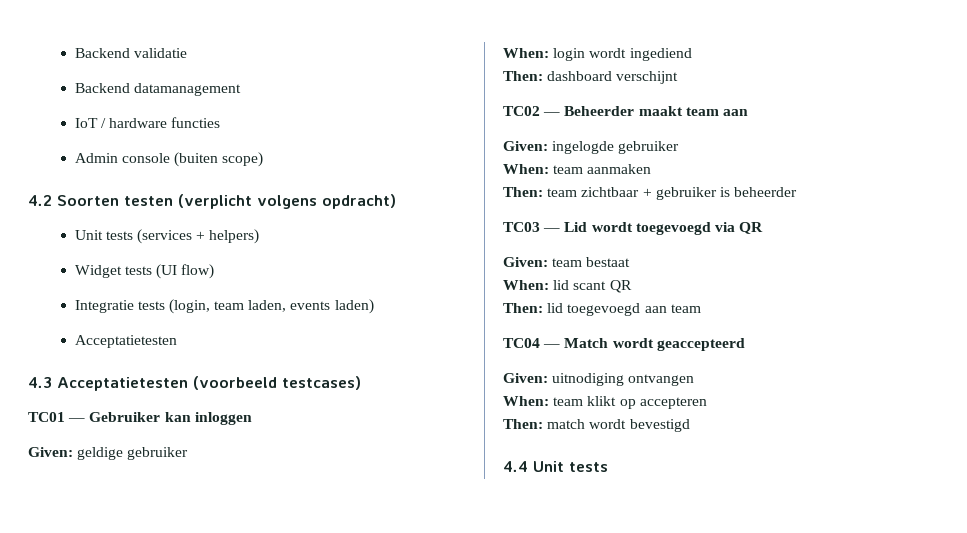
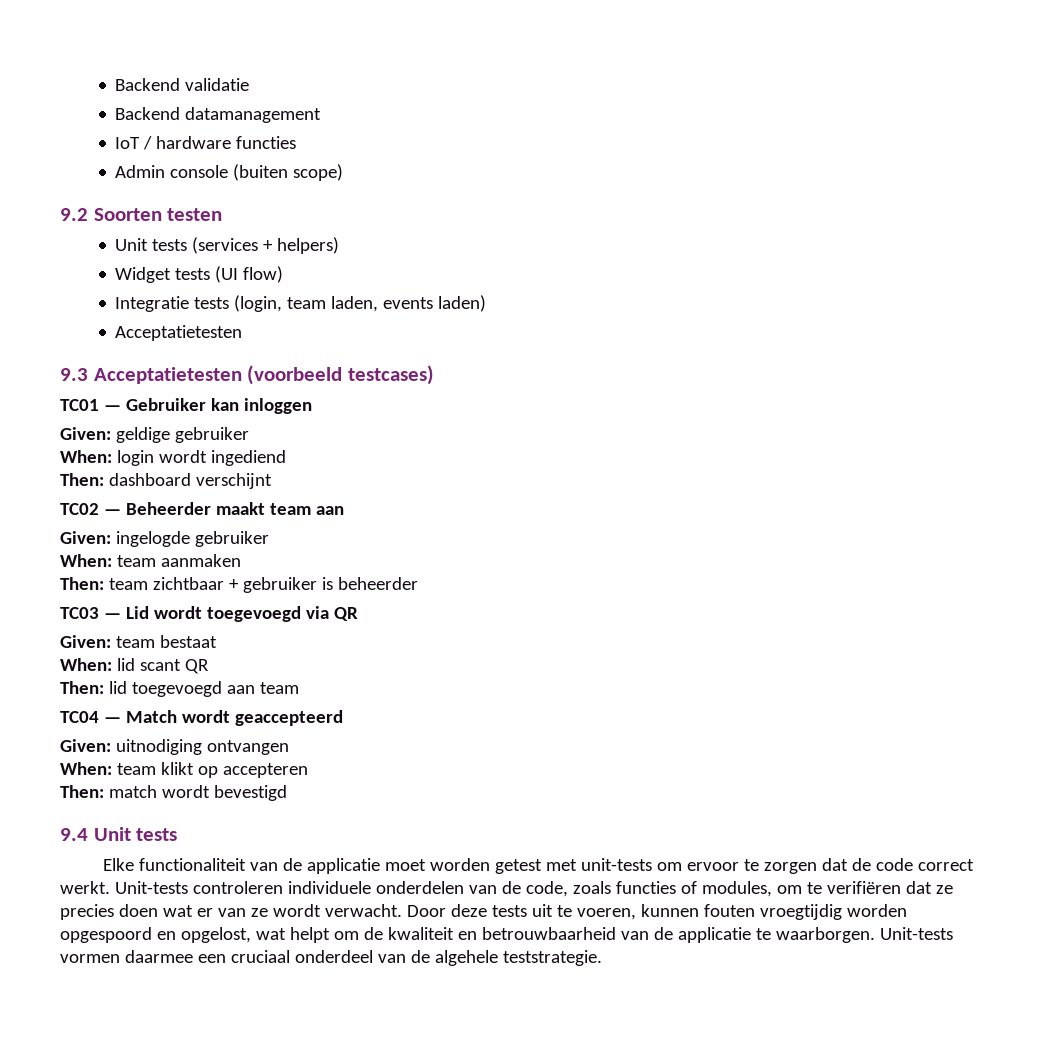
[28,195,52,206] 4.2 -> [60,208,88,221] 9.2
[178,194,396,209] (verplicht volgens opdracht) -> (223, 214) none
[28,377,52,388] 4.3 -> [60,368,88,381] 9.3
[503,461,608,472] 4.4 Unit tests -> [60,827,178,841] [102,858,974,874] [60,881,953,897] [60,904,907,920] [60,927,953,943] [60,950,602,966] 9.4 Unit tests // Elke functionaliteit van de applicatie moet worden getest met unit-tests om ervoor te zorgen dat de code correct werkt. Unit-tests controleren individuele onderdelen van de code, zoals functies of modules, om te verifiëren dat ze precies doen wat er van ze wordt verwacht. Door deze tests uit te voeren, kunnen fouten vroegtijdig worden opgespoord en opgelost, wat helpt om de kwaliteit en betrouwbaarheid van de applicatie te waarborgen. Unit-tests vormen daarmee een cruciaal onderdeel van de algehele teststrategie.

